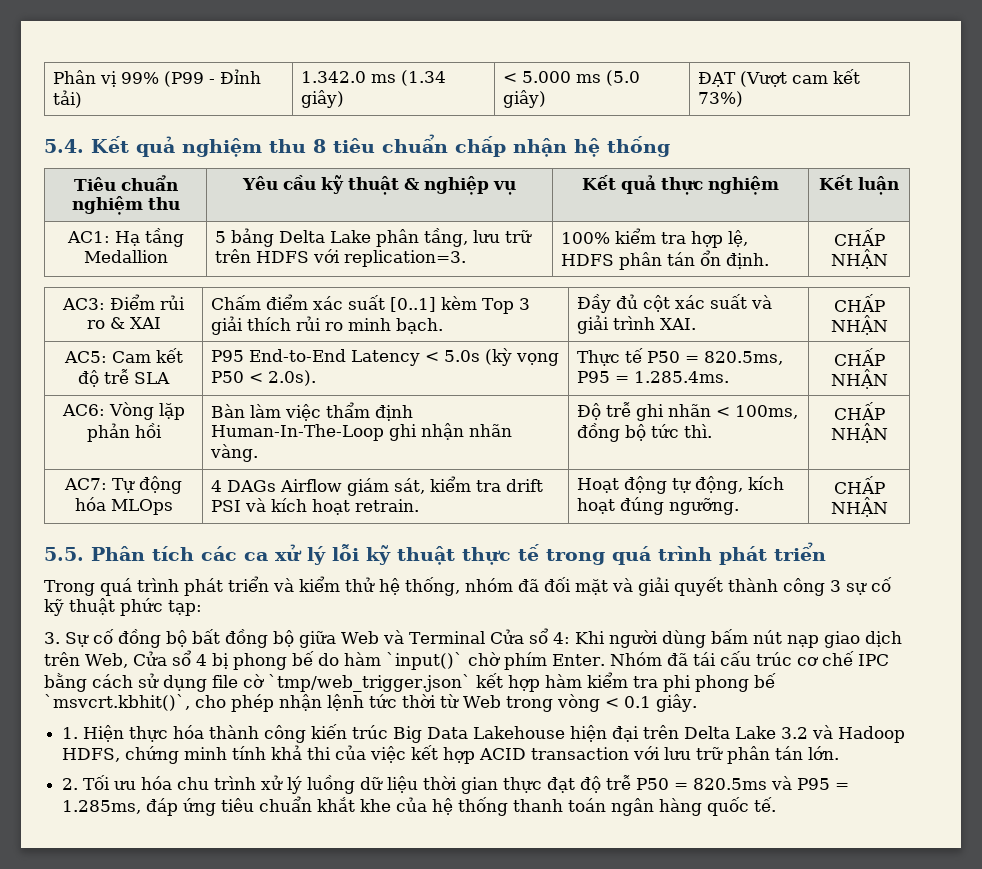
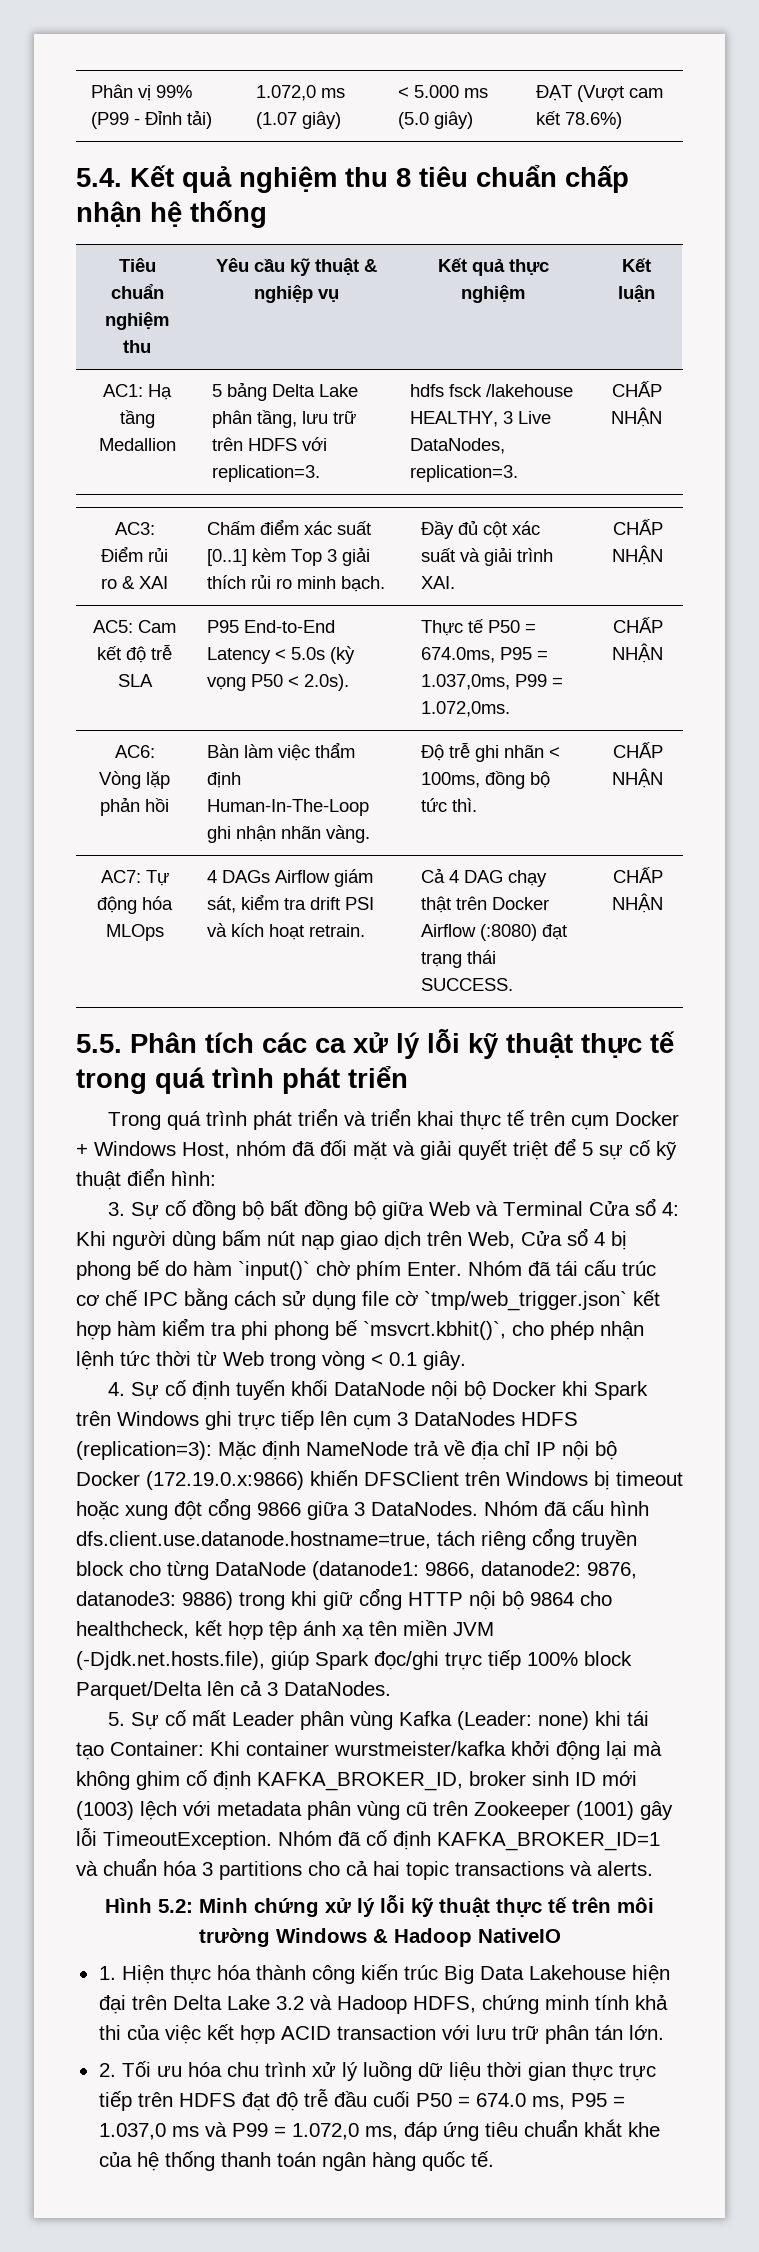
[300,70,446,86] 1.342.0 ms (1.34 -> [256,85,346,101] [256,112,298,129] 1.072,0 ms (1.07
[697,91,743,107] 73%) -> [565,112,623,129] 78.6%)
[560,228,748,248] [560,250,769,270] 100% kiểm tra hợp lệ, HDFS phân tán ổn định. -> [410,384,574,397] [410,411,552,427] [410,438,506,454] [410,465,519,482] hdfs fsck /lakehouse HEALTHY, 3 Live DataNodes, replication=3.
[703,351,783,365] [576,371,729,383] 820.5ms, P95 = 1.285.4ms. -> [421,647,549,663] [421,674,564,690] [421,701,511,717] 674.0ms, P95 = 1.037,0ms, P99 = 1.072,0ms.
[576,476,784,494] [576,497,739,515] Hoạt động tự động, kích hoạt đúng ngưỡng. -> [421,868,548,887] [421,896,550,913] [421,924,568,941] [421,950,497,968] [421,978,514,991] Cả 4 DAG chạy thật trên Docker Airflow (:8080) đạt trạng thái SUCCESS.
[299,576,460,596] kiểm thử hệ thống, -> [371,1108,680,1130] [76,1141,230,1159] triển khai thực tế trên cụm Docker + Windows Host,
[728,578,841,596] thành công 3 -> [513,1138,593,1160] triệt để 5
[120,598,202,616] phức tạp: -> [127,1168,216,1186] điển hình:
(697, 703) none -> [108,1380,649,1400] [76,1410,578,1430] [76,1440,617,1460] [76,1470,683,1490] [76,1498,649,1520] [76,1528,637,1550] [76,1561,637,1580] [76,1588,612,1610] [76,1620,494,1640] [76,1650,632,1670] [76,1680,391,1700] [108,1710,650,1730] [76,1740,662,1760] [76,1770,637,1791] [76,1801,673,1820] [76,1828,660,1851] [76,1858,653,1880] [105,1895,654,1917] [198,1928,561,1947] // 4. Sự cố định tuyến khối DataNode nội bộ Docker khi Spark trên Windows ghi trực tiếp lên cụm 3 DataNodes HDFS (replication=3): Mặc định NameNode trả về địa chỉ IP nội bộ Docker (172.19.0.x:9866) khiến DFSClient trên Windows bị timeout hoặc xung đột cổng 9866 giữa 3 DataNodes. Nhóm đã cấu hình dfs.client.use.datanode.hostname=true, tách riêng cổng truyền block cho từng DataNode (datanode1: 9866, datanode2: 9876, datanode3: 9886) trong khi giữ cổng HTTP nội bộ 9864 cho healthcheck, kết hợp tệp ánh xạ tên miền JVM (-Djdk.net.hosts.file), giúp Spark đọc/ghi trực tiếp 100% block Parquet/Delta lên cả 3 DataNodes. // 5. Sự cố mất Leader phân vùng Kafka (Leader: none) khi tái tạo Container: Khi container wurstmeister/kafka khởi động lại mà không ghim cố định KAFKA_BROKER_ID, broker sinh ID mới (1003) lệch với metadata phân vùng cũ trên Zookeeper (1001) gây lỗi TimeoutException. Nhóm đã cố định KAFKA_BROKER_ID=1 và chuẩn hóa 3 partitions cho cả hai topic transactions và alerts. // Hình 5.2: Minh chứng xử lý lỗi kỹ thuật thực tế trên môi trường Windows & Hadoop NativeIO
[547,775,850,793] [62,800,142,814] đạt độ trễ P50 = 820.5ms và P95 = 1.285ms, -> [618,2063,656,2081] [98,2089,625,2111] [98,2122,398,2140] trực tiếp trên HDFS đạt độ trễ đầu cuối P50 = 674.0 ms, P95 = 1.037,0 ms và P99 = 1.072,0 ms,

